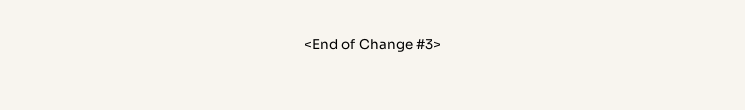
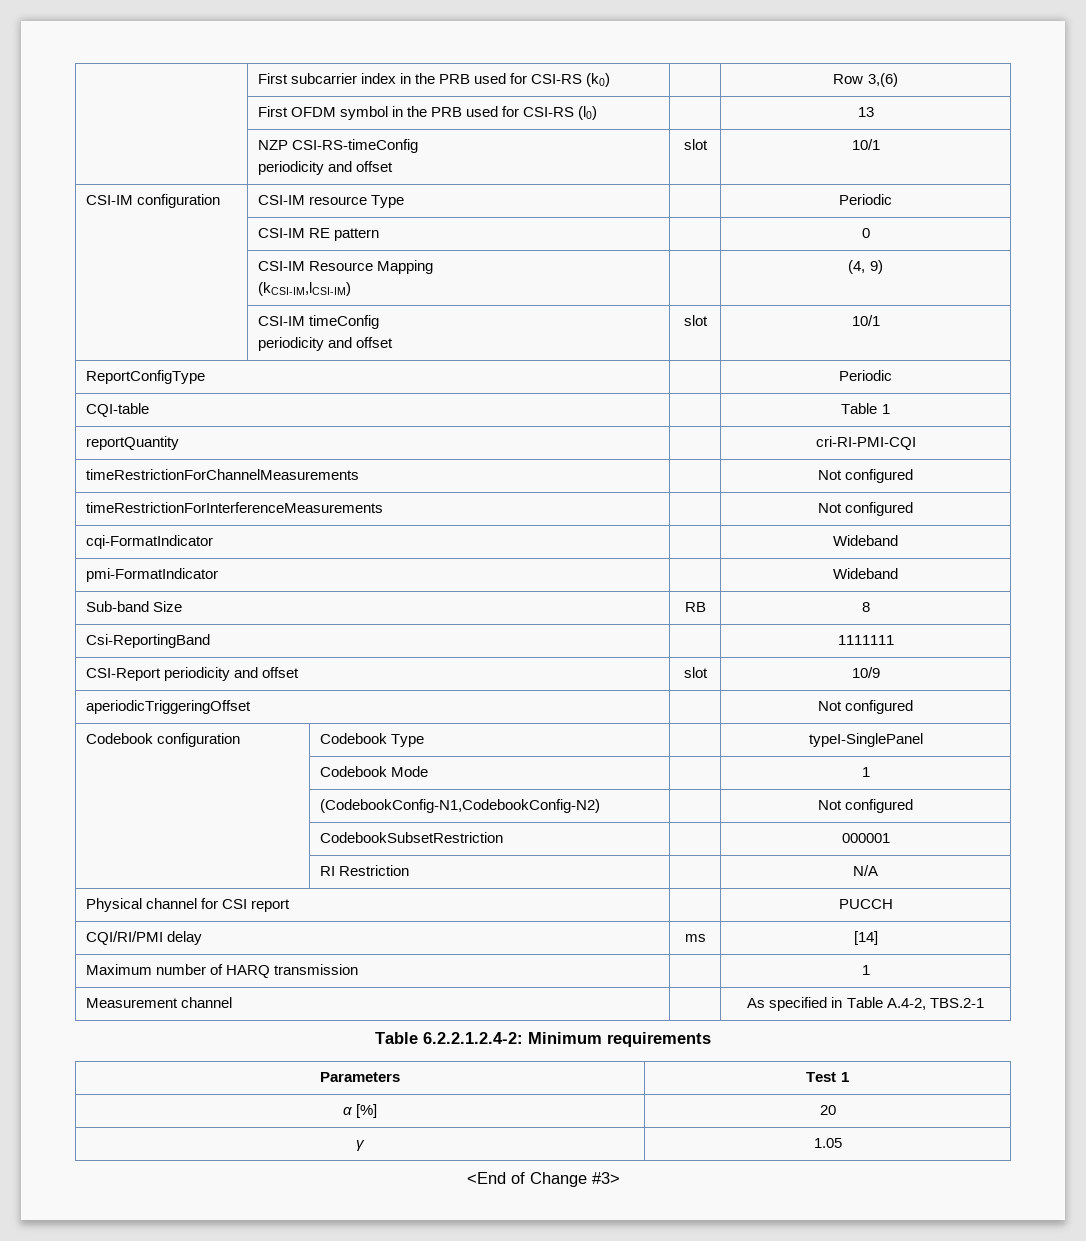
(303, 44) none -> [257,73,611,87] [833,73,898,87] [257,106,598,120] [857,107,874,117] [257,139,419,153] [257,161,394,175] [683,139,708,150] [851,139,880,150] [85,194,221,208] [257,195,405,208] [839,194,892,205] [257,228,380,241] [861,228,870,238] [257,260,434,274] [257,282,351,296] [848,260,883,274] [257,315,380,329] [257,337,394,351] [683,315,708,326] [851,315,880,326] [85,370,205,384] [839,370,892,381] [85,403,149,417] [841,403,890,414] [85,436,179,450] [815,436,916,450] [85,469,359,480] [817,469,914,483] [85,502,383,513] [817,502,914,516] [85,535,213,549] [833,535,898,546] [85,568,218,582] [833,568,898,579] [85,601,183,612] [684,602,706,612] [861,602,870,612] [85,634,210,648] [837,635,894,645] [85,667,300,681] [683,667,708,678] [851,667,880,678] [85,700,251,714] [817,700,914,714] [85,733,241,747] [319,733,425,747] [808,733,923,747] [319,766,429,777] [861,767,870,777] [319,799,600,813] [817,799,914,813] [319,832,503,843] [841,833,890,843] [319,865,410,876] [853,865,878,876] [85,898,291,912] [838,899,893,909] [85,931,203,945] [684,934,706,942] [853,931,878,945] [85,964,359,978] [861,965,870,975] [85,997,233,1008] [747,997,984,1011] [375,1032,711,1047] [320,1072,400,1082] [806,1072,849,1082] [342,1104,378,1118] [819,1105,836,1115] [356,1140,365,1151] [813,1138,842,1148] | First subcarrier index in the PRB used for CSI-RS (k0) | | Row 3,(6) // | First OFDM symbol in the PRB used for CSI-RS (l0) | | 13 // | NZP CSI-RS-timeConfig // periodicity and offset | slot | 10/1 // CSI-IM configuration | CSI-IM resource Type | | Periodic // | CSI-IM RE pattern | | 0 // | CSI-IM Resource Mapping // (kCSI-IM,lCSI-IM) | | (4, 9) // | CSI-IM timeConfig // periodicity and offset | slot | 10/1 // ReportConfigType | | Periodic // CQI-table | | Table 1 // reportQuantity | | cri-RI-PMI-CQI // timeRestrictionForChannelMeasurements | | Not configured // timeRestrictionForInterferenceMeasurements | | Not configured // cqi-FormatIndicator | | Wideband // pmi-FormatIndicator | | Wideband // Sub-band Size | RB | 8 // Csi-ReportingBand | | 1111111 // CSI-Report periodicity and offset | slot | 10/9 // aperiodicTriggeringOffset | | Not configured // Codebook configuration | Codebook Type | | typeI-SinglePanel // | Codebook Mode | | 1 // | (CodebookConfig-N1,CodebookConfig-N2) | | Not configured // | CodebookSubsetRestriction | | 000001 // | RI Restriction | | N/A // Physical channel for CSI report | | PUCCH // CQI/RI/PMI delay | ms | [14] // Maximum number of HARQ transmission | | 1 // Measurement channel | | As specified in Table A.4-2, TBS.2-1 // Table 6.2.2.1.2.4-2: Minimum requirements // Parameters | Test 1 // α [%] | 20 // γ | 1.05 //

